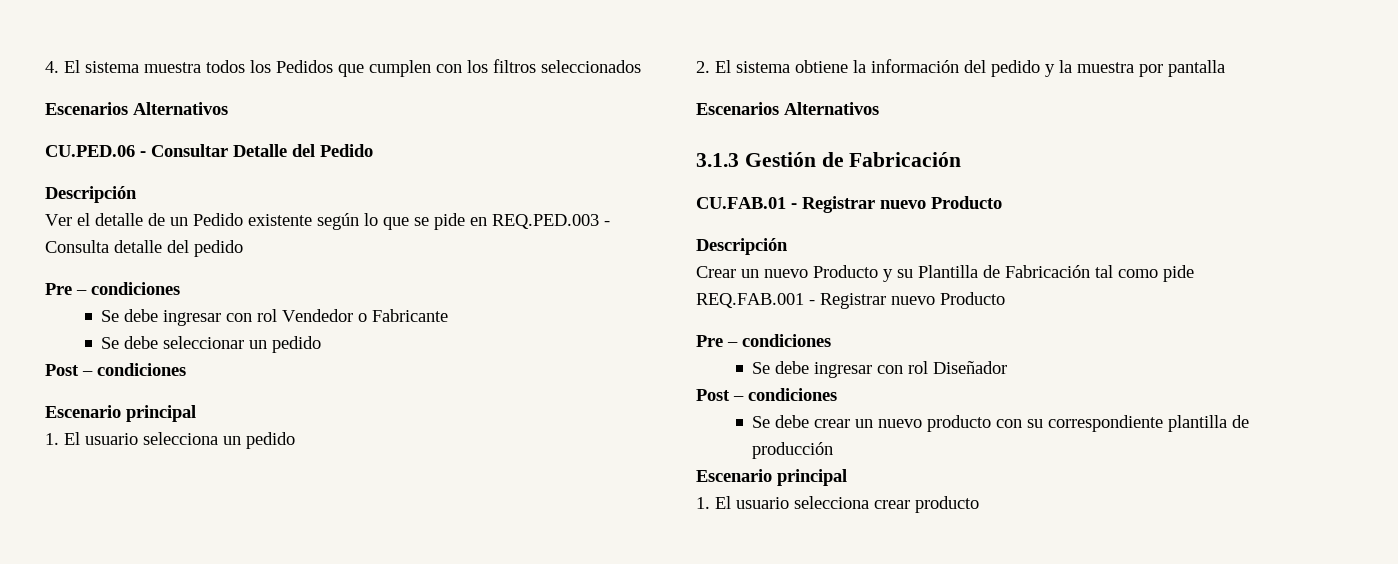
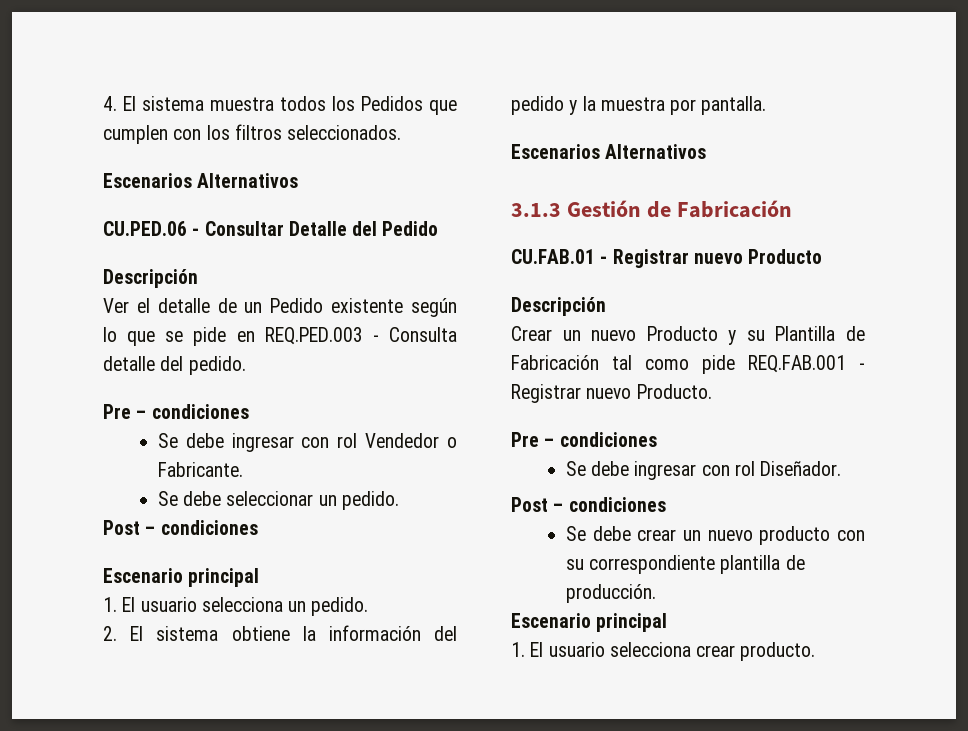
[541,60,641,73] seleccionados -> [287,125,402,140] seleccionados.
[194,240,243,257] pedido -> [188,356,246,375] pedido.
[372,309,449,322] Fabricante -> [157,462,243,477] Fabricante.
[272,336,322,353] pedido -> [341,491,399,510] pedido.
[246,432,295,449] pedido -> [311,597,369,616] pedido.
[1168,60,1225,77] pantalla -> [701,96,767,115] pantalla.
[940,292,1005,305] [696,334,831,347] [752,361,1008,378] Producto // Pre – condiciones // Se debe ingresar con rol Diseñador -> [636,384,712,399] [511,432,657,447] [565,461,842,480] Producto. // Pre – condiciones // Se debe ingresar con rol Diseñador.
[752,442,834,459] producción -> [565,584,656,603] producción.
[915,496,979,513] producto -> [740,642,816,661] producto.

